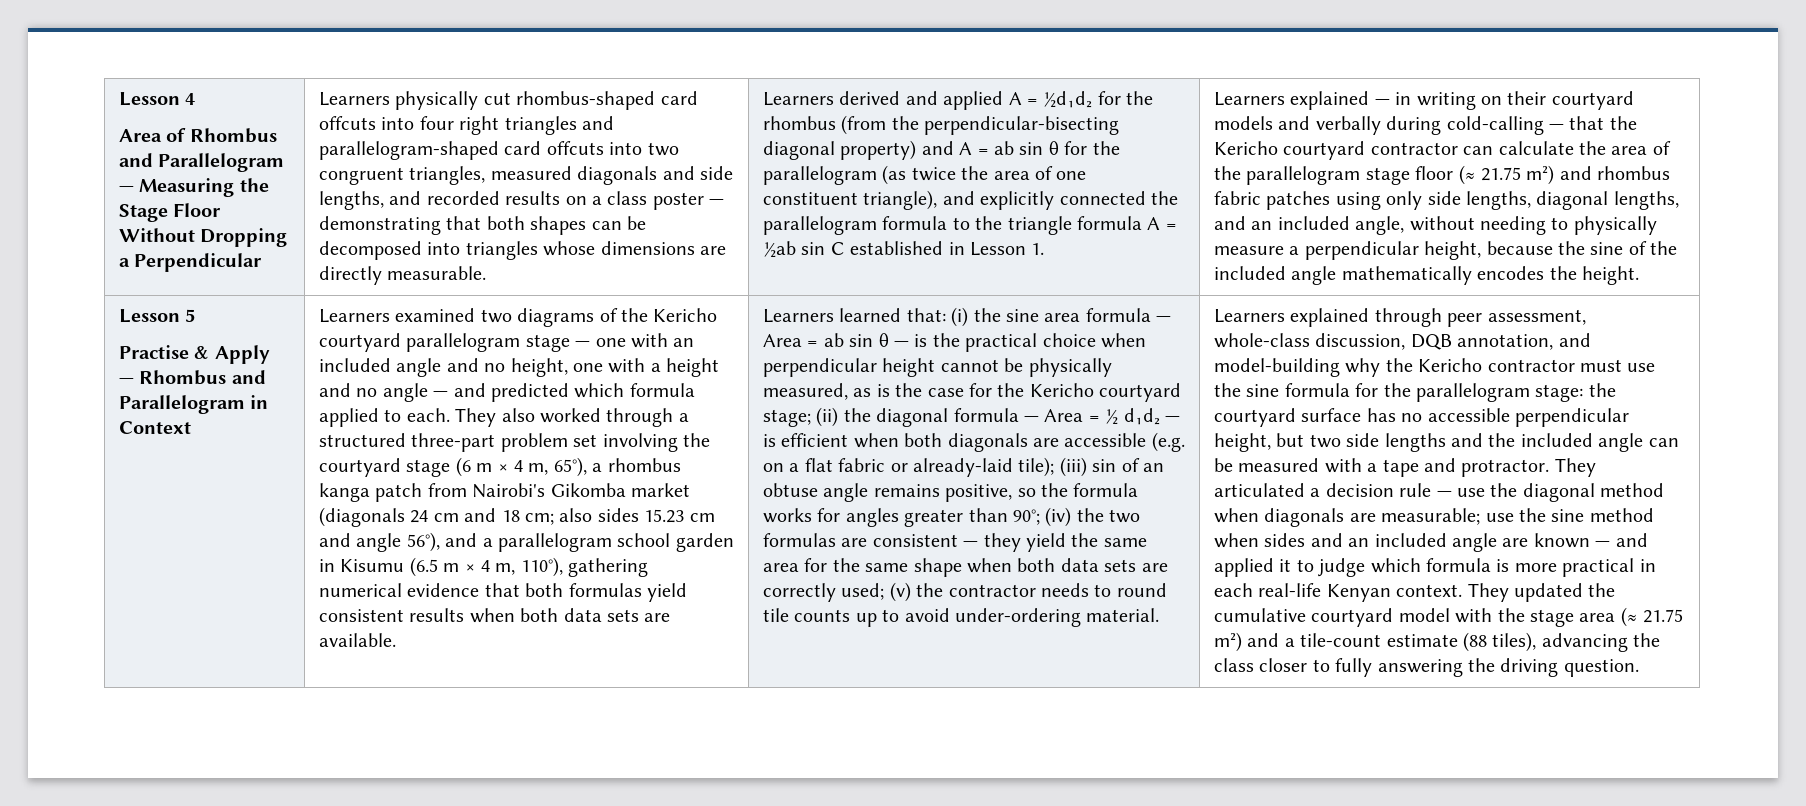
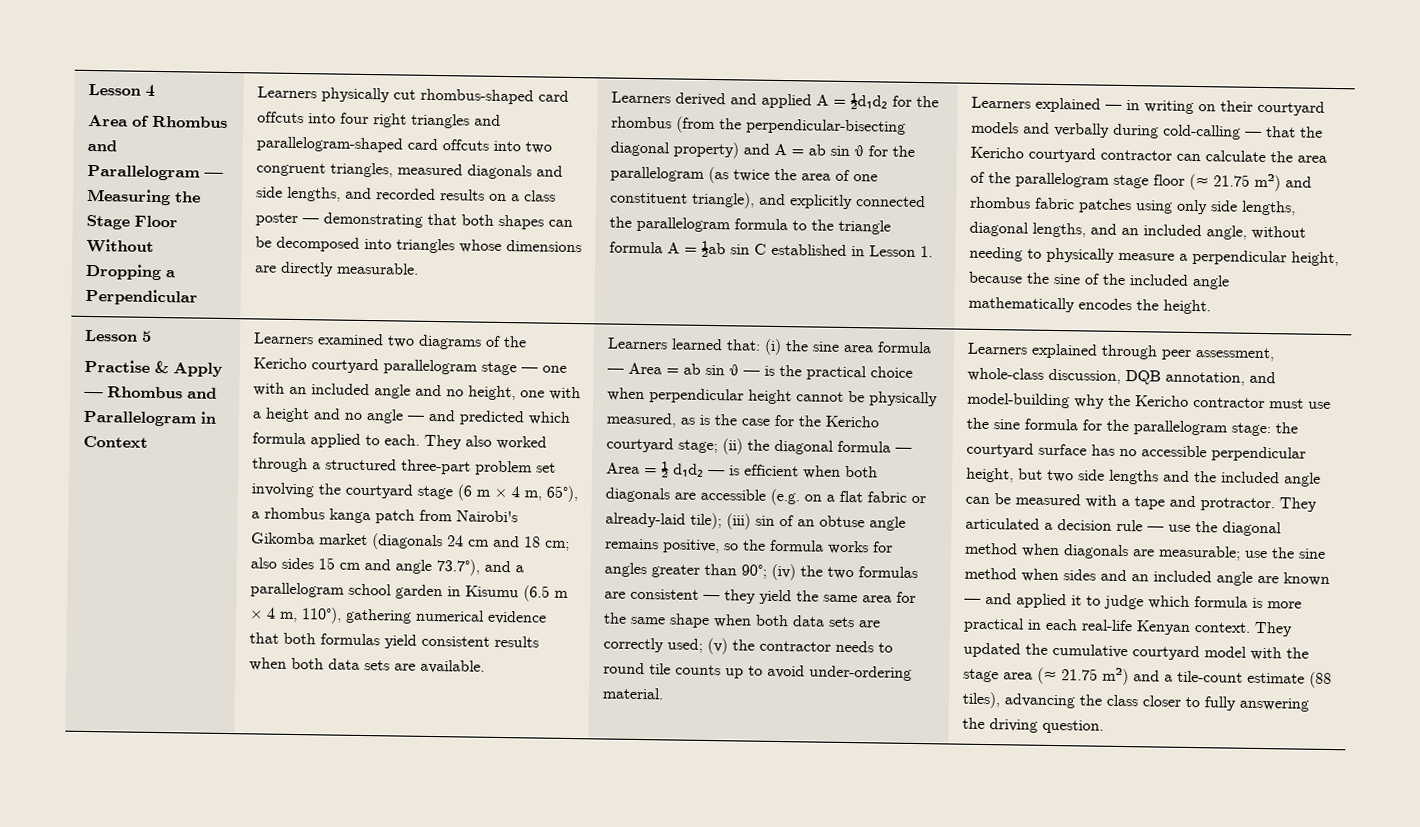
[644,509,685,523] 15.23 -> [317,557,335,570] 15
[406,532,440,552] 56°), -> [435,559,480,576] 73.7°),

